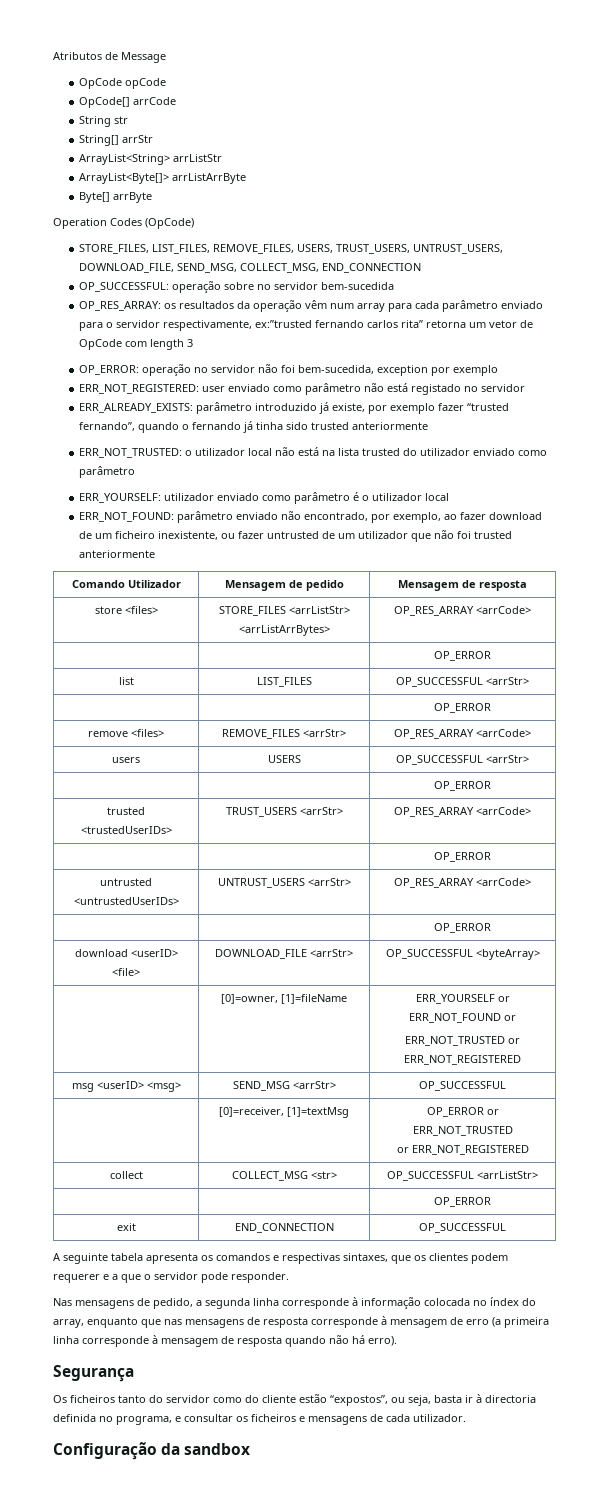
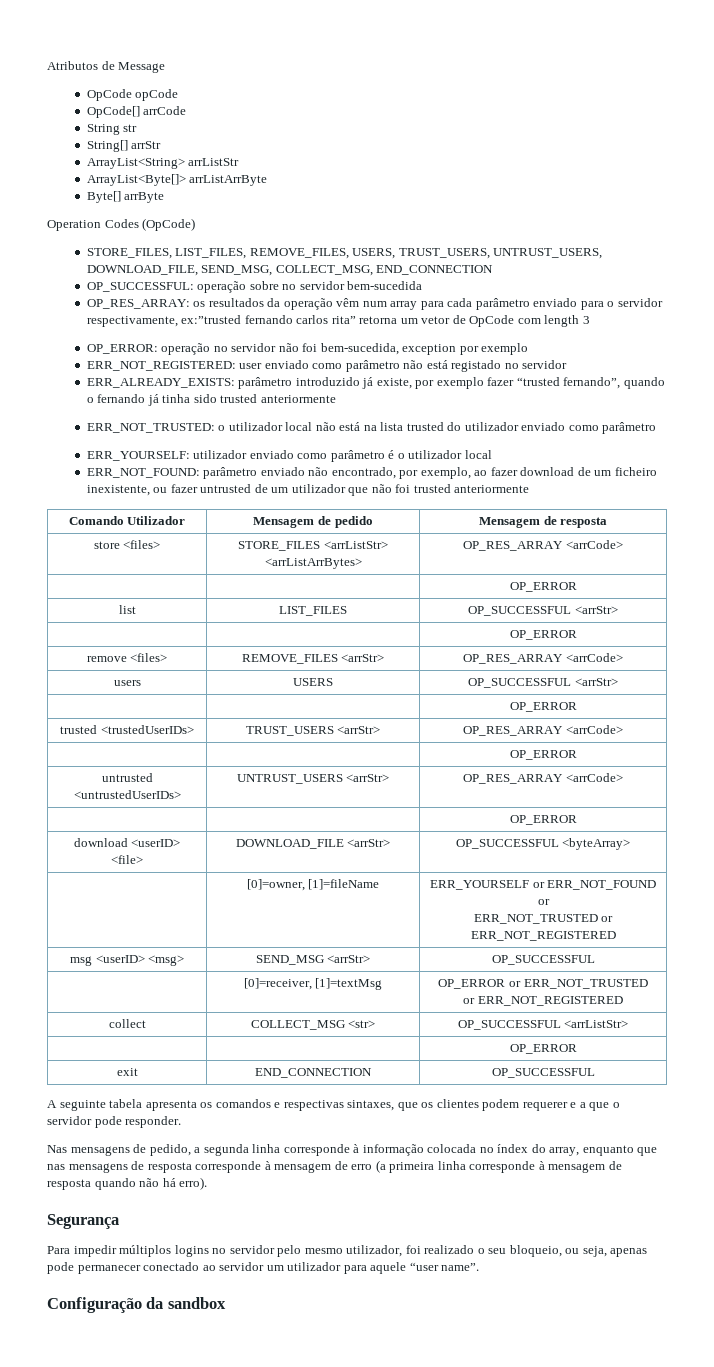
[53,1394,536,1406] [53,1414,466,1425] Os ficheiros tanto do servidor como do cliente estão “expostos”, ou seja, basta ir à directoria definida no programa, e consultar os ficheiros e mensagens de cada utilizador. -> [47,1245,648,1257] [47,1262,480,1274] Para impedir múltiplos logins no servidor pelo mesmo utilizador, foi realizado o seu bloqueio, ou seja, apenas pode permanecer conectado ao servidor um utilizador para aquele “user name”.

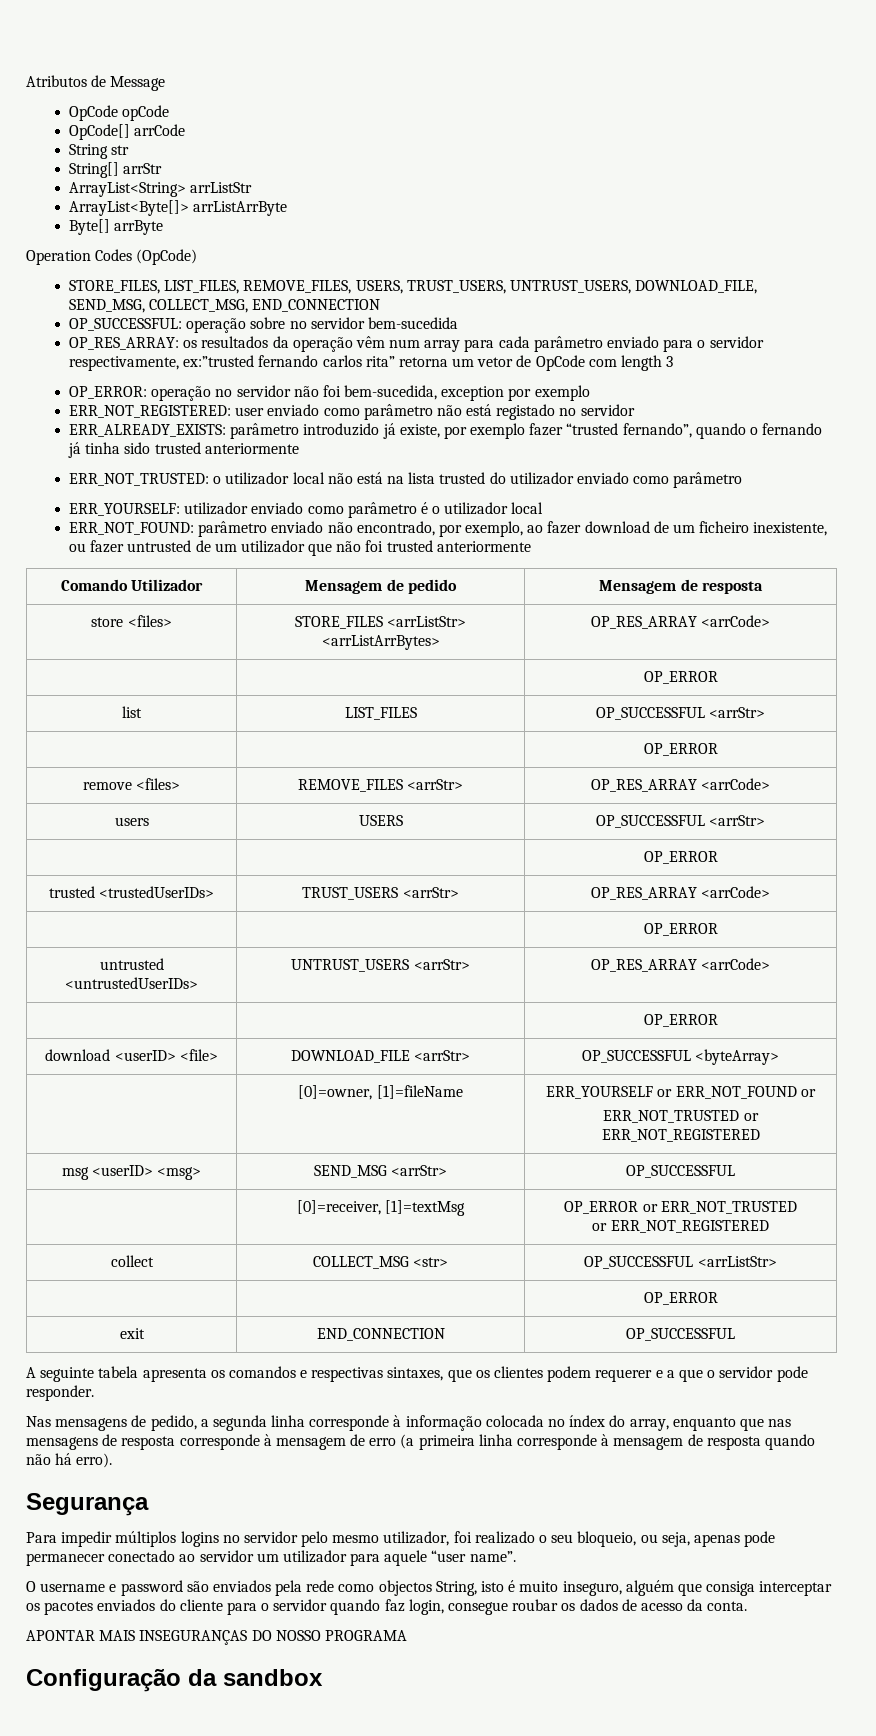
(480, 1267) none -> [26,1580,833,1596] [26,1599,748,1615] [26,1630,407,1645] // O username e password são enviados pela rede como objectos String, isto é muito inseguro, alguém que consiga interceptar os pacotes enviados do cliente para o servidor quando faz login, consegue roubar os dados de acesso da conta. // APONTAR MAIS INSEGURANÇAS DO NOSSO PROGRAMA

